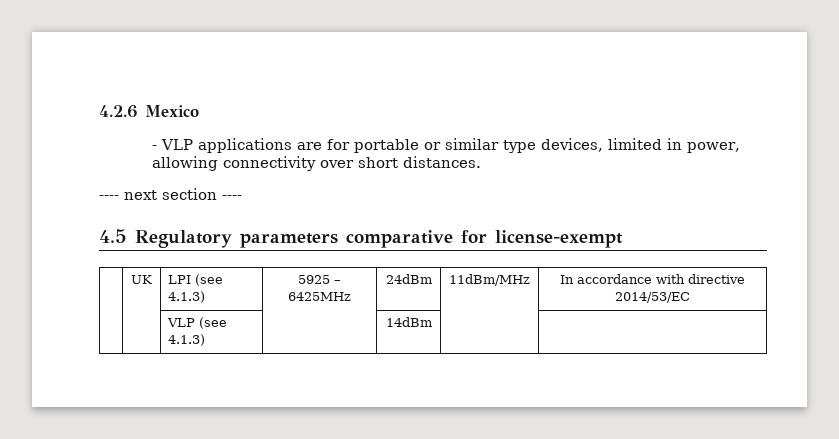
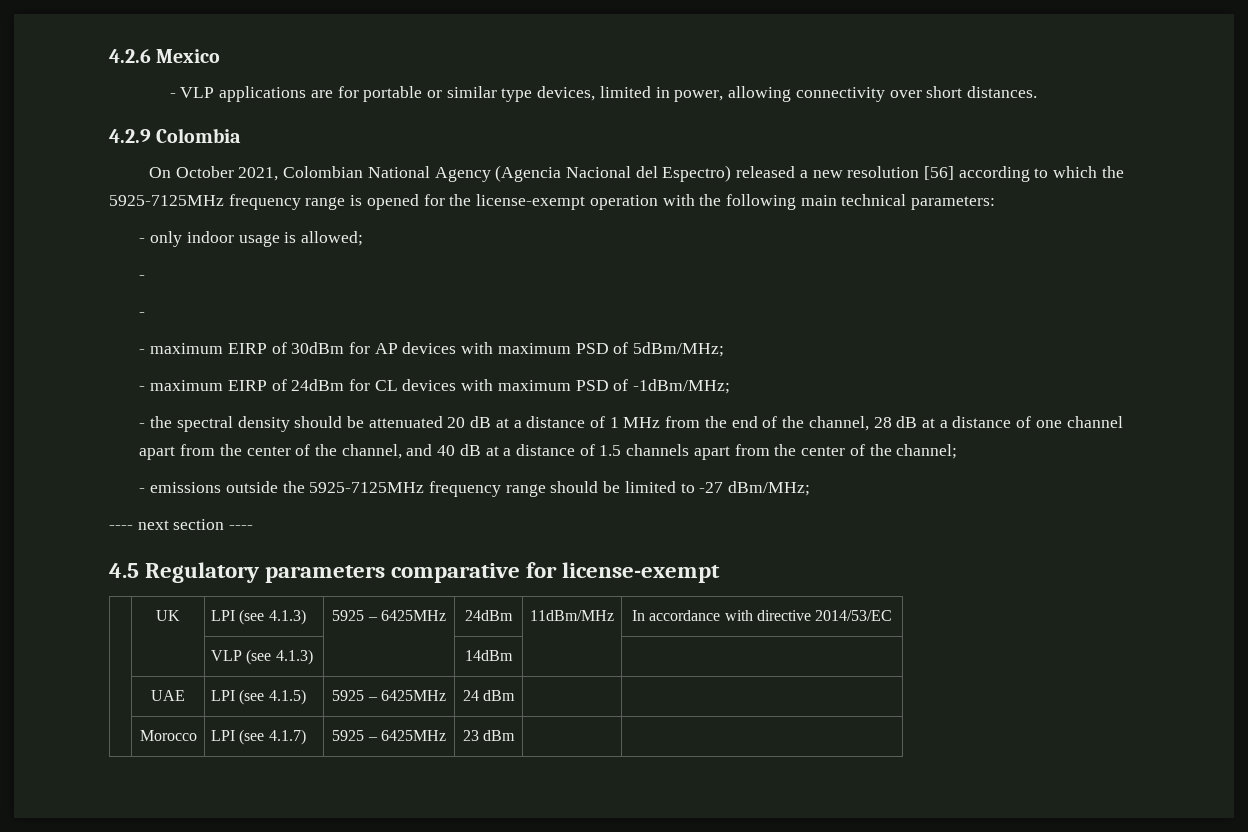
(481, 162) none -> [109,128,242,143] [148,165,1124,182] [109,194,996,210] [139,231,363,247] [139,275,146,280] [139,312,146,317] [139,342,725,357] [139,379,731,394] [139,416,1123,432] [139,444,958,460] [139,481,811,497] // 4.2.9 Colombia // On October 2021, Colombian National Agency (Agencia Nacional del Espectro) released a new resolution [56] according to which the 5925-7125MHz frequency range is opened for the license-exempt operation with the following main technical parameters: // - only indoor usage is allowed; // - // - // - maximum EIRP of 30dBm for AP devices with maximum PSD of 5dBm/MHz; // - maximum EIRP of 24dBm for CL devices with maximum PSD of -1dBm/MHz; // - the spectral density should be attenuated 20 dB at a distance of 1 MHz from the end of the channel, 28 dB at a distance of one channel apart from the center of the channel, and 40 dB at a distance of 1.5 channels apart from the center of the channel; // - emissions outside the 5925-7125MHz frequency range should be limited to -27 dBm/MHz;
(432, 322) none -> [151,690,185,701] [211,689,306,705] [332,690,446,701] [462,690,516,701] [139,730,197,741] [211,729,306,745] [332,730,446,741] [462,730,516,741] // | UAE | LPI (see 4.1.5) | 5925 – 6425MHz | 24 dBm | | // | Morocco | LPI (see 4.1.7) | 5925 – 6425MHz | 23 dBm | |

